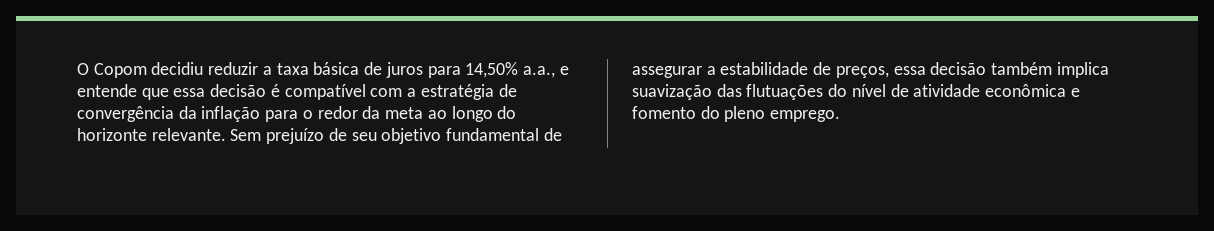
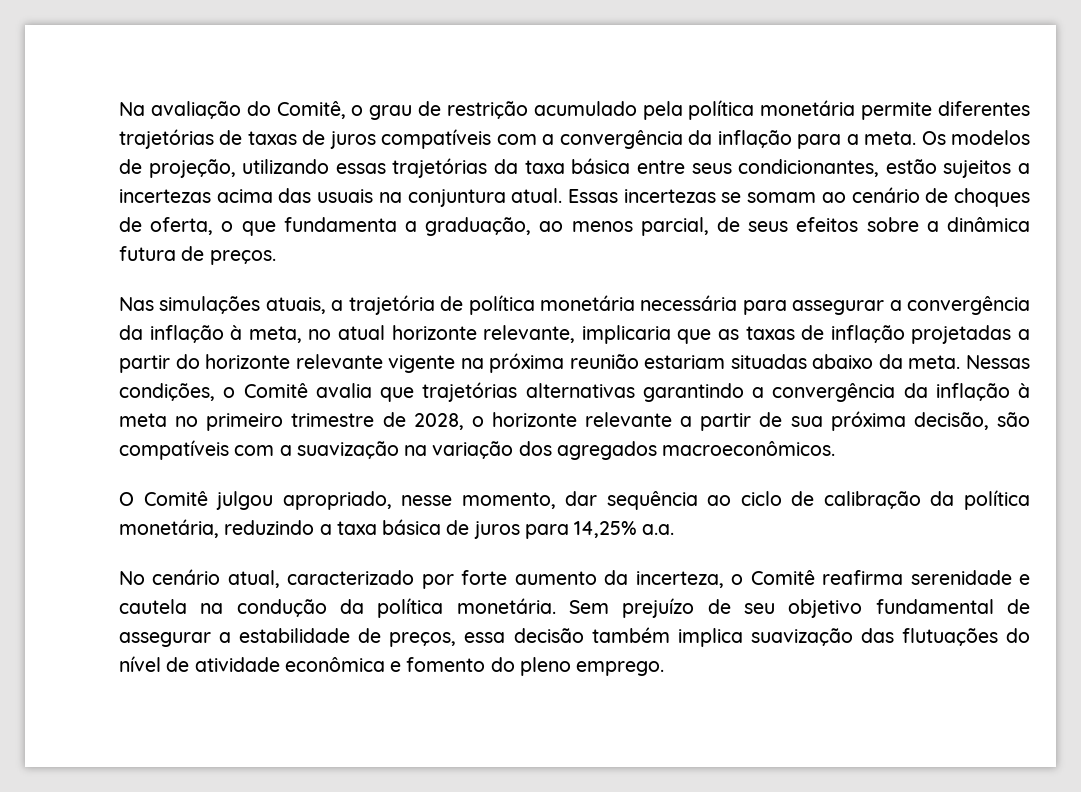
[77,62,259,78] O Copom decidiu reduzir -> [119,100,1030,120] [119,129,1030,149] [119,158,1031,178] [119,187,1030,207] [119,217,1031,236] [119,246,276,265] [119,295,1030,315] [119,325,1031,344] [119,353,1030,373] [119,382,1030,402] [119,411,1030,431] [119,440,836,460] [119,490,1030,510] [119,519,315,538] Na avaliação do Comitê, o grau de restrição acumulado pela política monetária permite diferentes trajetórias de taxas de juros compatíveis com a convergência da inflação para a meta. Os modelos de projeção, utilizando essas trajetórias da taxa básica entre seus condicionantes, estão sujeitos a incertezas acima das usuais na conjuntura atual. Essas incertezas se somam ao cenário de choques de oferta, o que fundamenta a graduação, ao menos parcial, de seus efeitos sobre a dinâmica futura de preços. // Nas simulações atuais, a trajetória de política monetária necessária para assegurar a convergência da inflação à meta, no atual horizonte relevante, implicaria que as taxas de inflação projetadas a partir do horizonte relevante vigente na próxima reunião estariam situadas abaixo da meta. Nessas condições, o Comitê avalia que trajetórias alternativas garantindo a convergência da inflação à meta no primeiro trimestre de 2028, o horizonte relevante a partir de sua próxima decisão, são compatíveis com a suavização na variação dos agregados macroeconômicos. // O Comitê julgou apropriado, nesse momento, dar sequência ao ciclo de calibração da política monetária, reduzindo
[465,62,569,78] [77,84,517,100] [77,106,517,122] [77,128,226,141] 14,50% a.a., e entende que essa decisão é compatível com a estratégia de convergência da inflação para o redor da meta ao longo do horizonte relevante. -> [574,521,675,538] [119,569,1030,589] [119,598,556,618] 14,25% a.a. // No cenário atual, caracterizado por forte aumento da incerteza, o Comitê reafirma serenidade e cautela na condução da política monetária.

